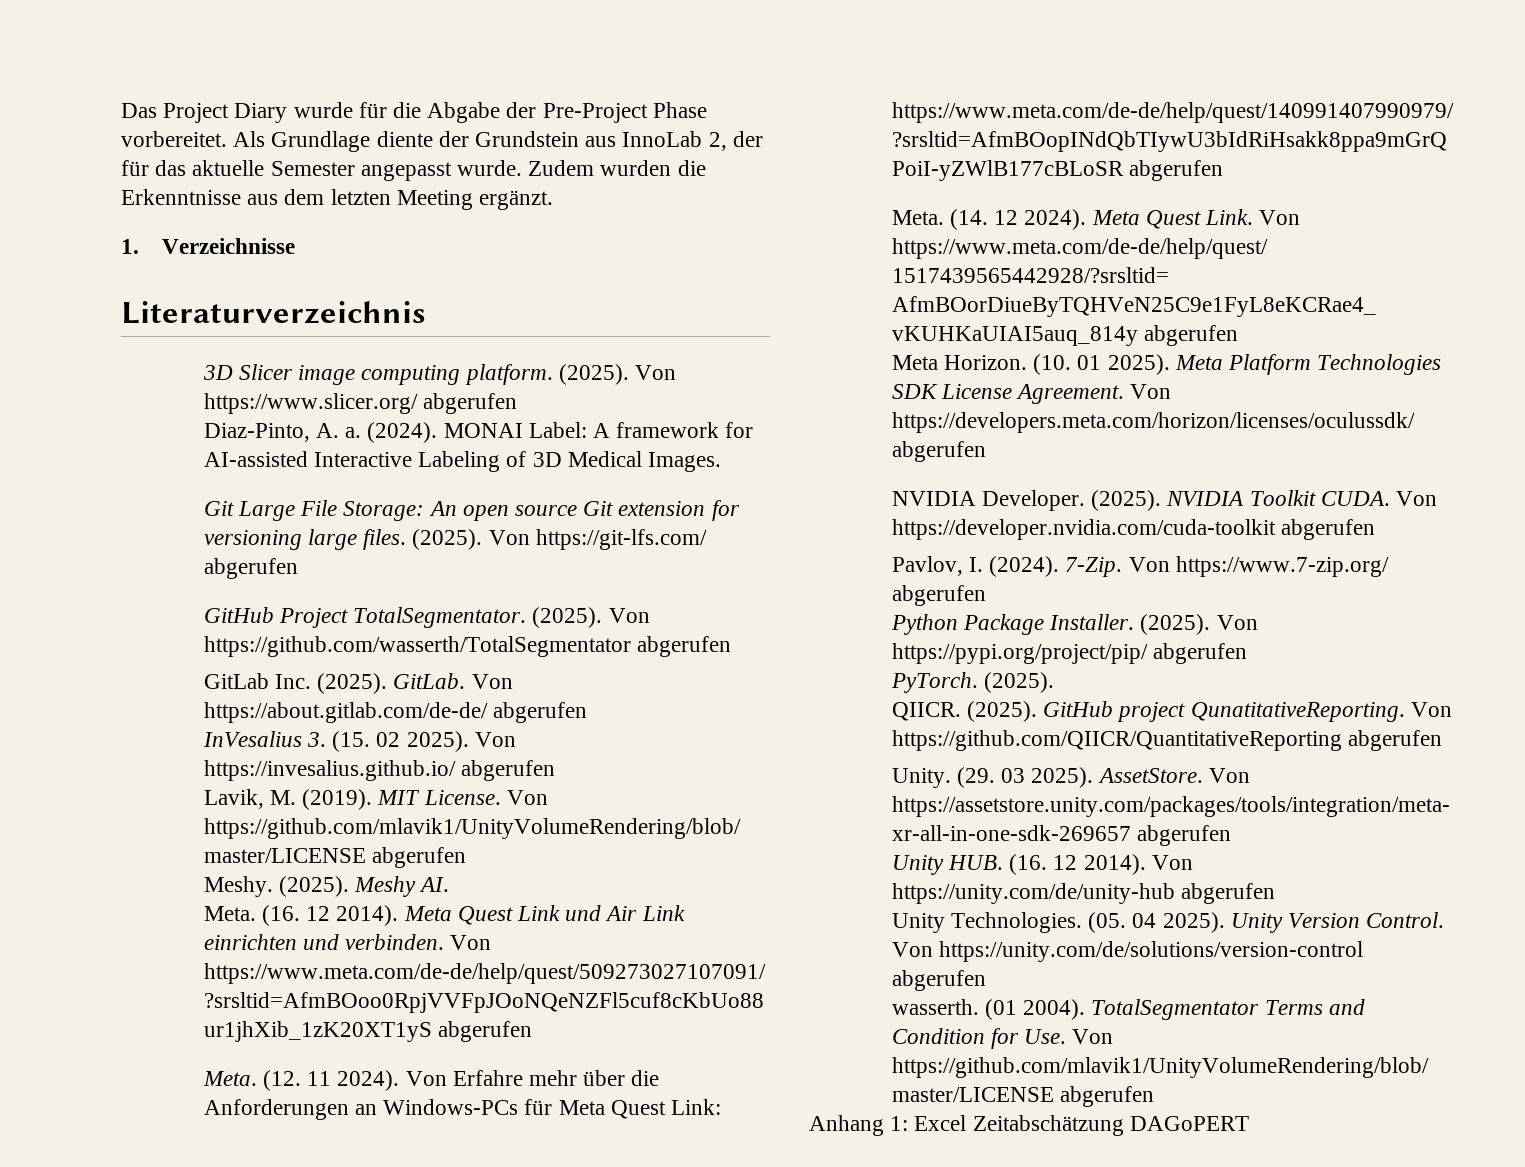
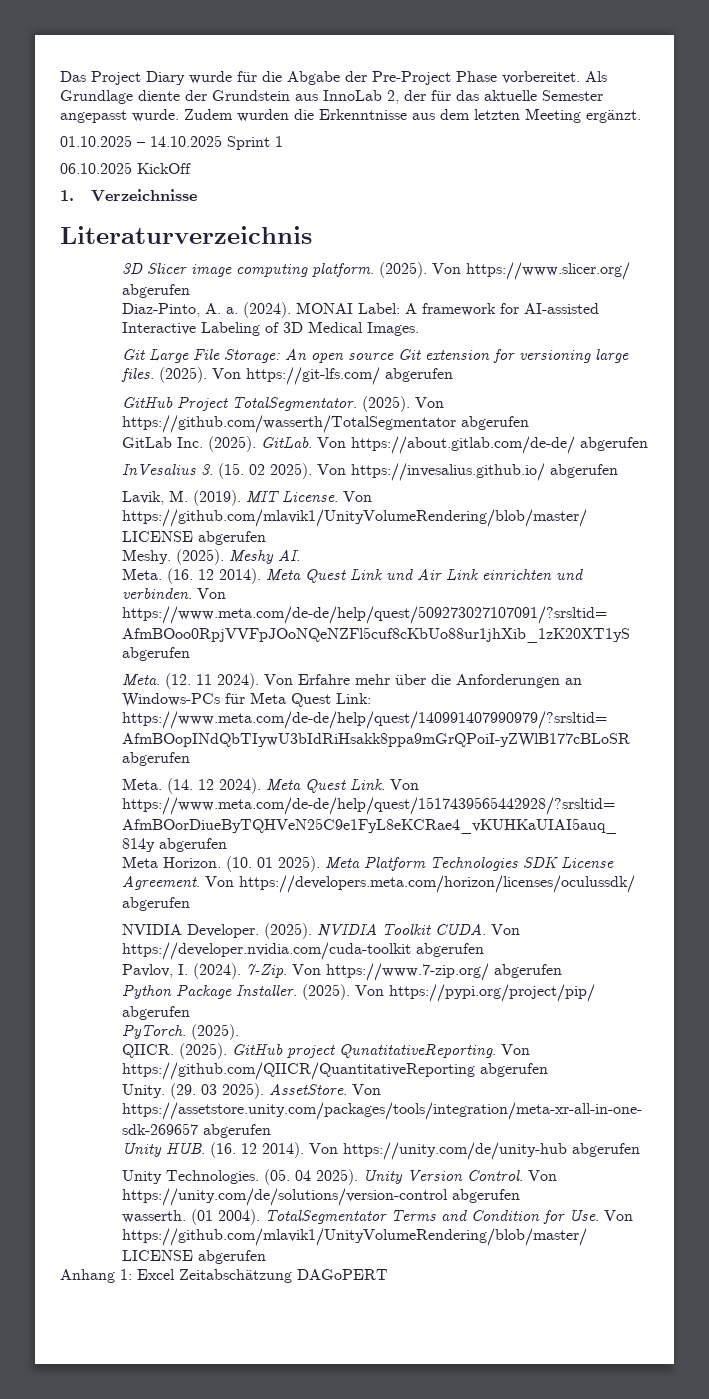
(554, 200) none -> [60,135,283,150] [60,162,191,174] // 01.10.2025 – 14.10.2025 Sprint 1 // 06.10.2025 KickOff

